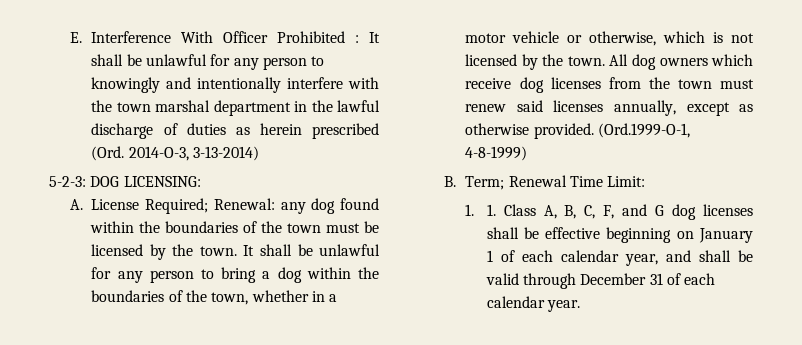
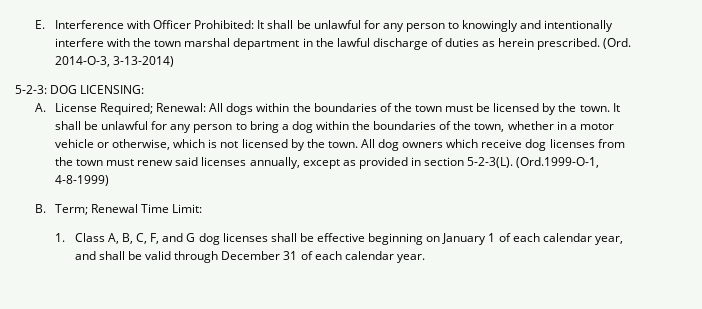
[181,31,360,43] With Officer Prohibited : -> [126,20,255,29] with Officer Prohibited:
[312,123,379,139] prescribed -> [537,38,601,50] prescribed.
[280,198,380,214] any dog found -> [209,103,254,115] All dogs
[465,123,594,139] otherwise provided. -> [358,157,514,169] provided in section 5-2-3(L).
[486,204,496,216] 1. -> (65, 237) none

